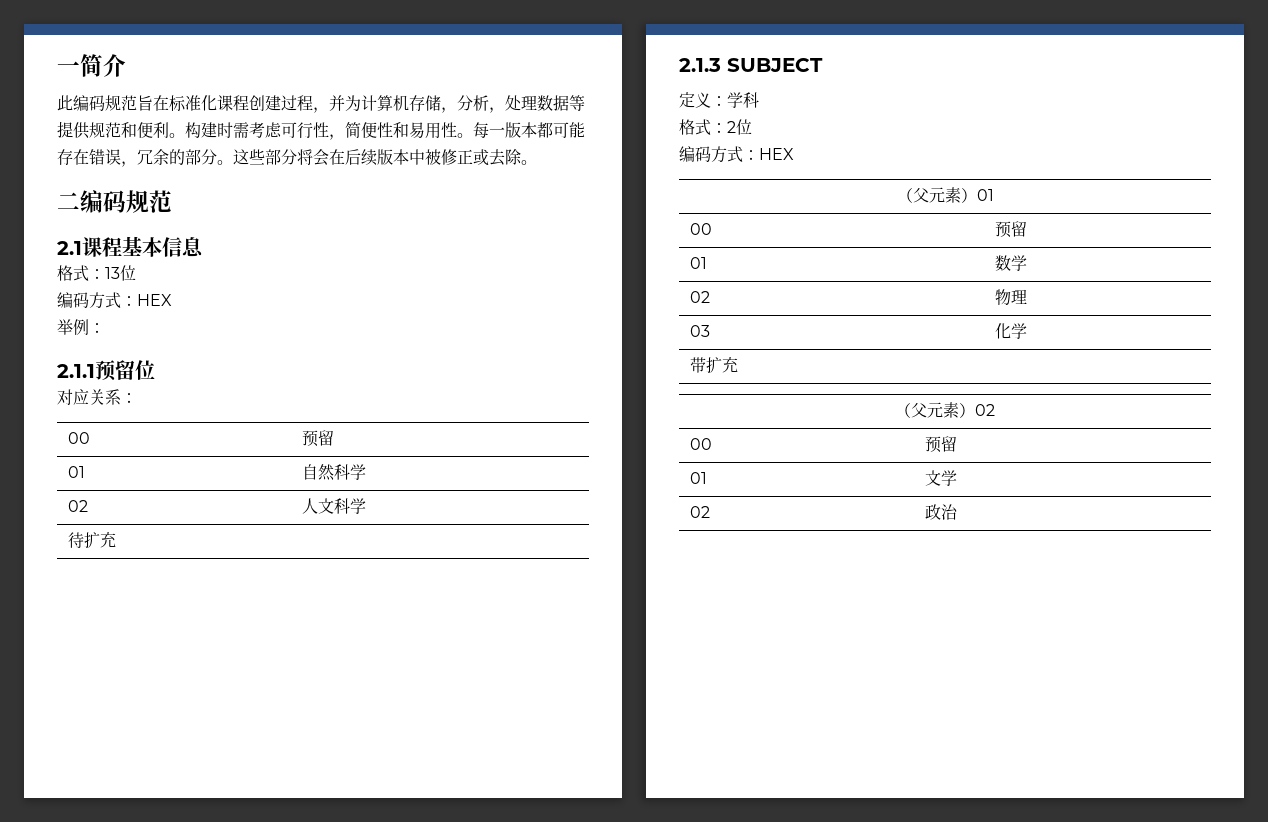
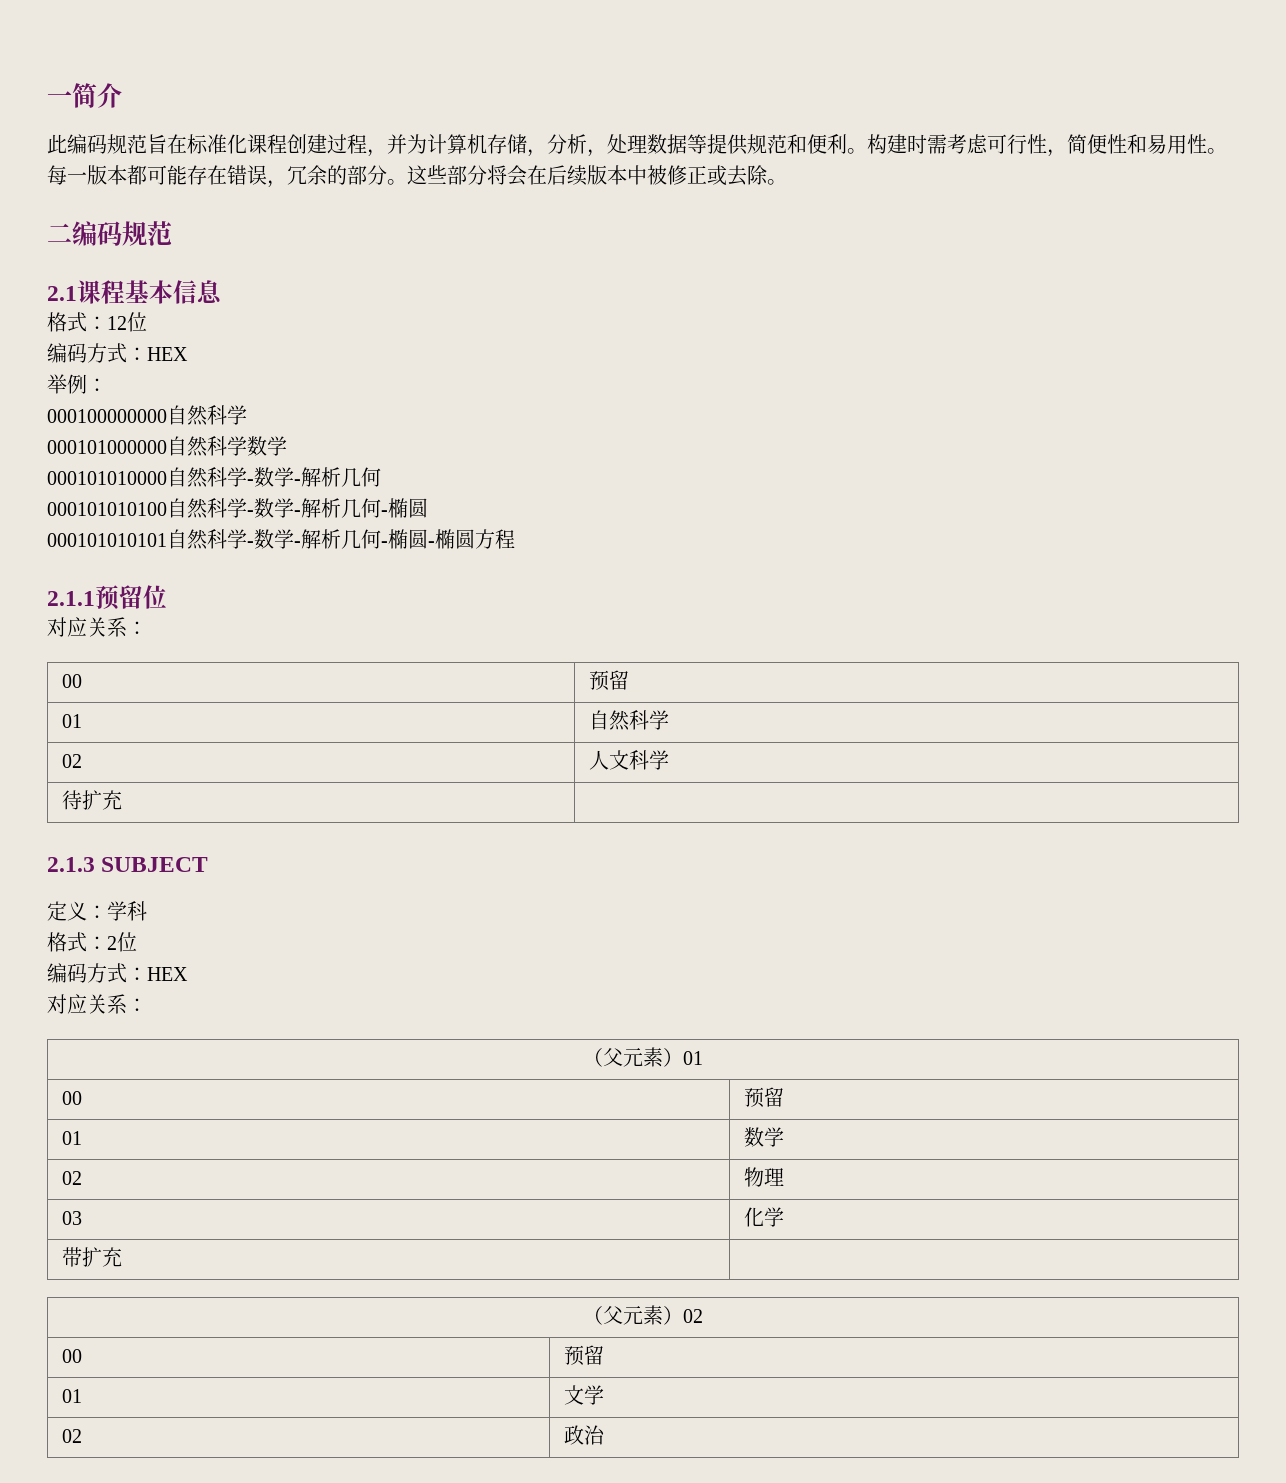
[105,267,120,279] 13 -> [107,316,127,330] 12
(105, 328) none -> [47,405,247,426] [47,436,287,457] [47,467,381,488] [47,498,428,519] [47,529,515,550] // 000100000000自然科学 // 000101000000自然科学数学 // 000101010000自然科学-数学-解析几何 // 000101010100自然科学-数学-解析几何-椭圆 // 000101010101自然科学-数学-解析几何-椭圆-椭圆方程
(794, 154) none -> [47,994,147,1014] // 对应关系：

